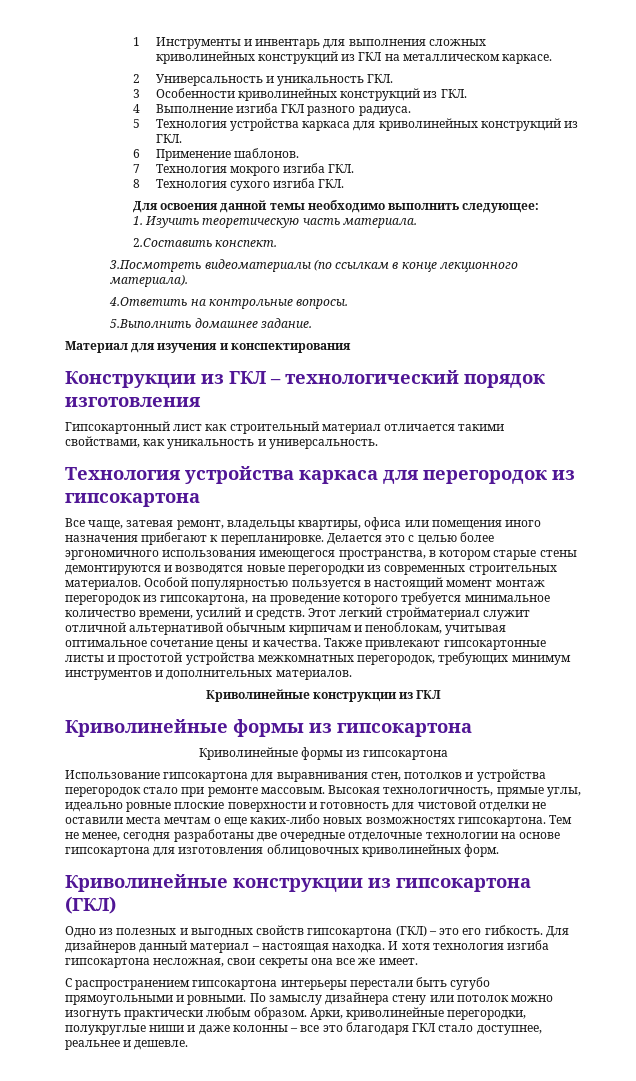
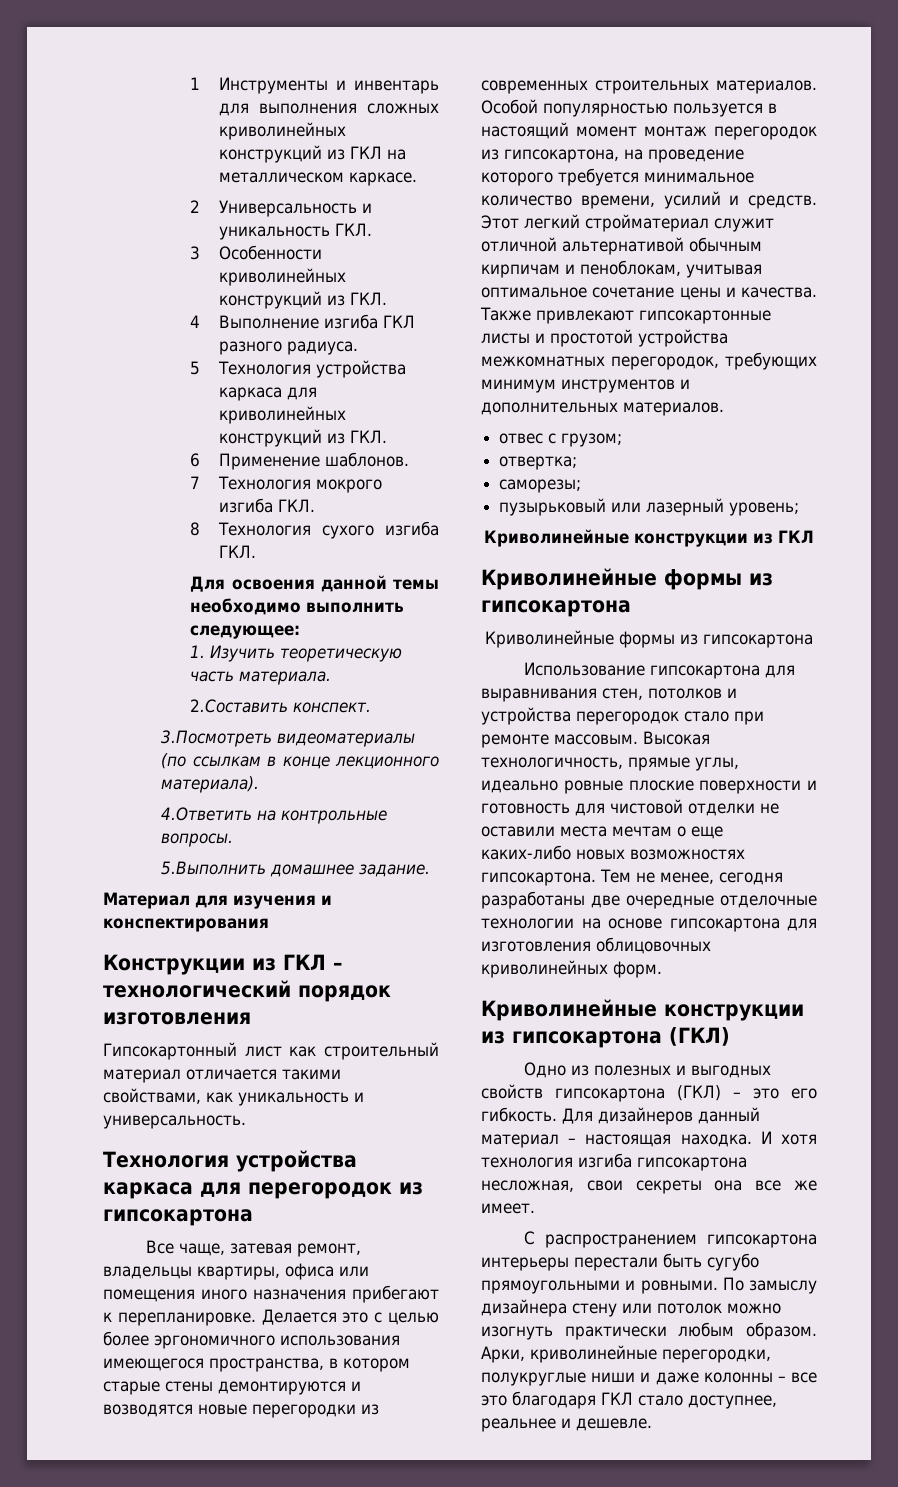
(352, 675) none -> [499,433,623,447] [499,456,578,470] [499,479,582,493] [499,498,800,516] // отвес с грузом; // отвертка; // саморезы; // пузырьковый или лазерный уровень;

